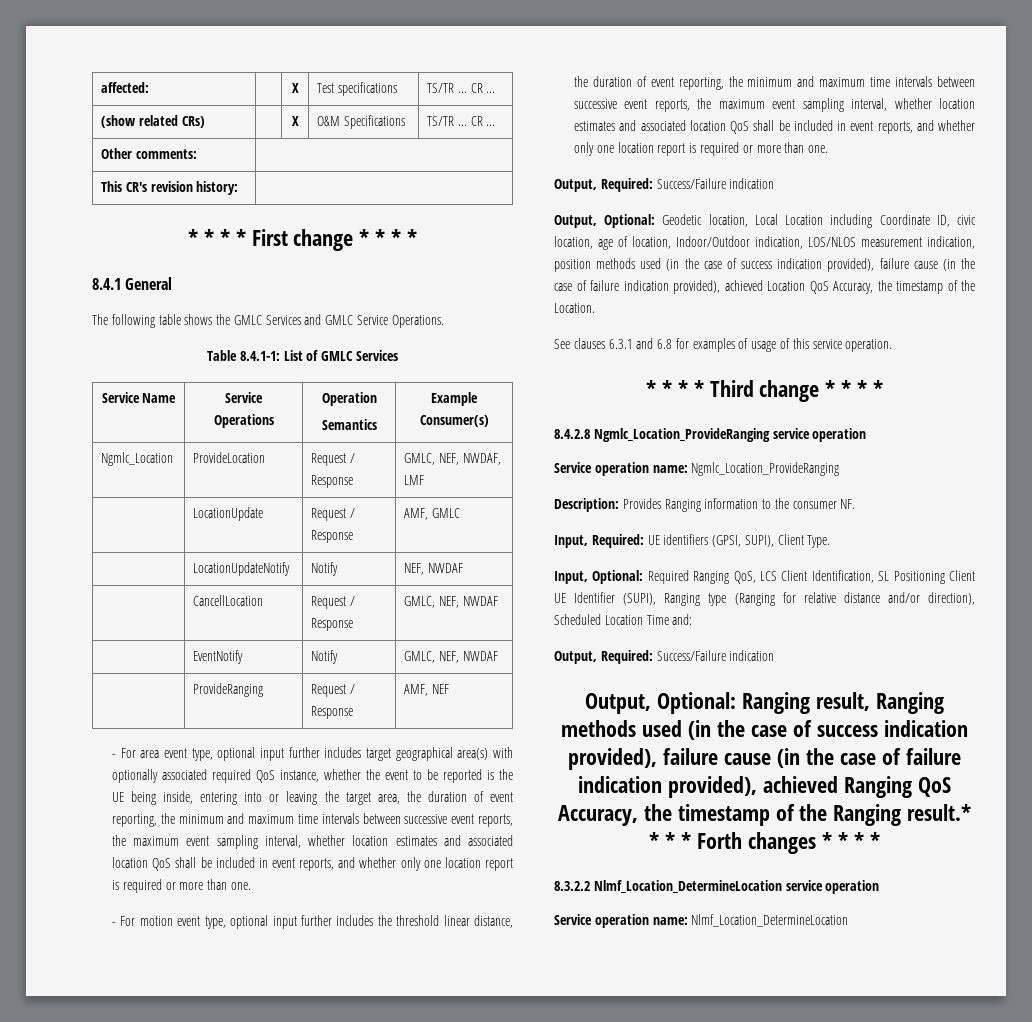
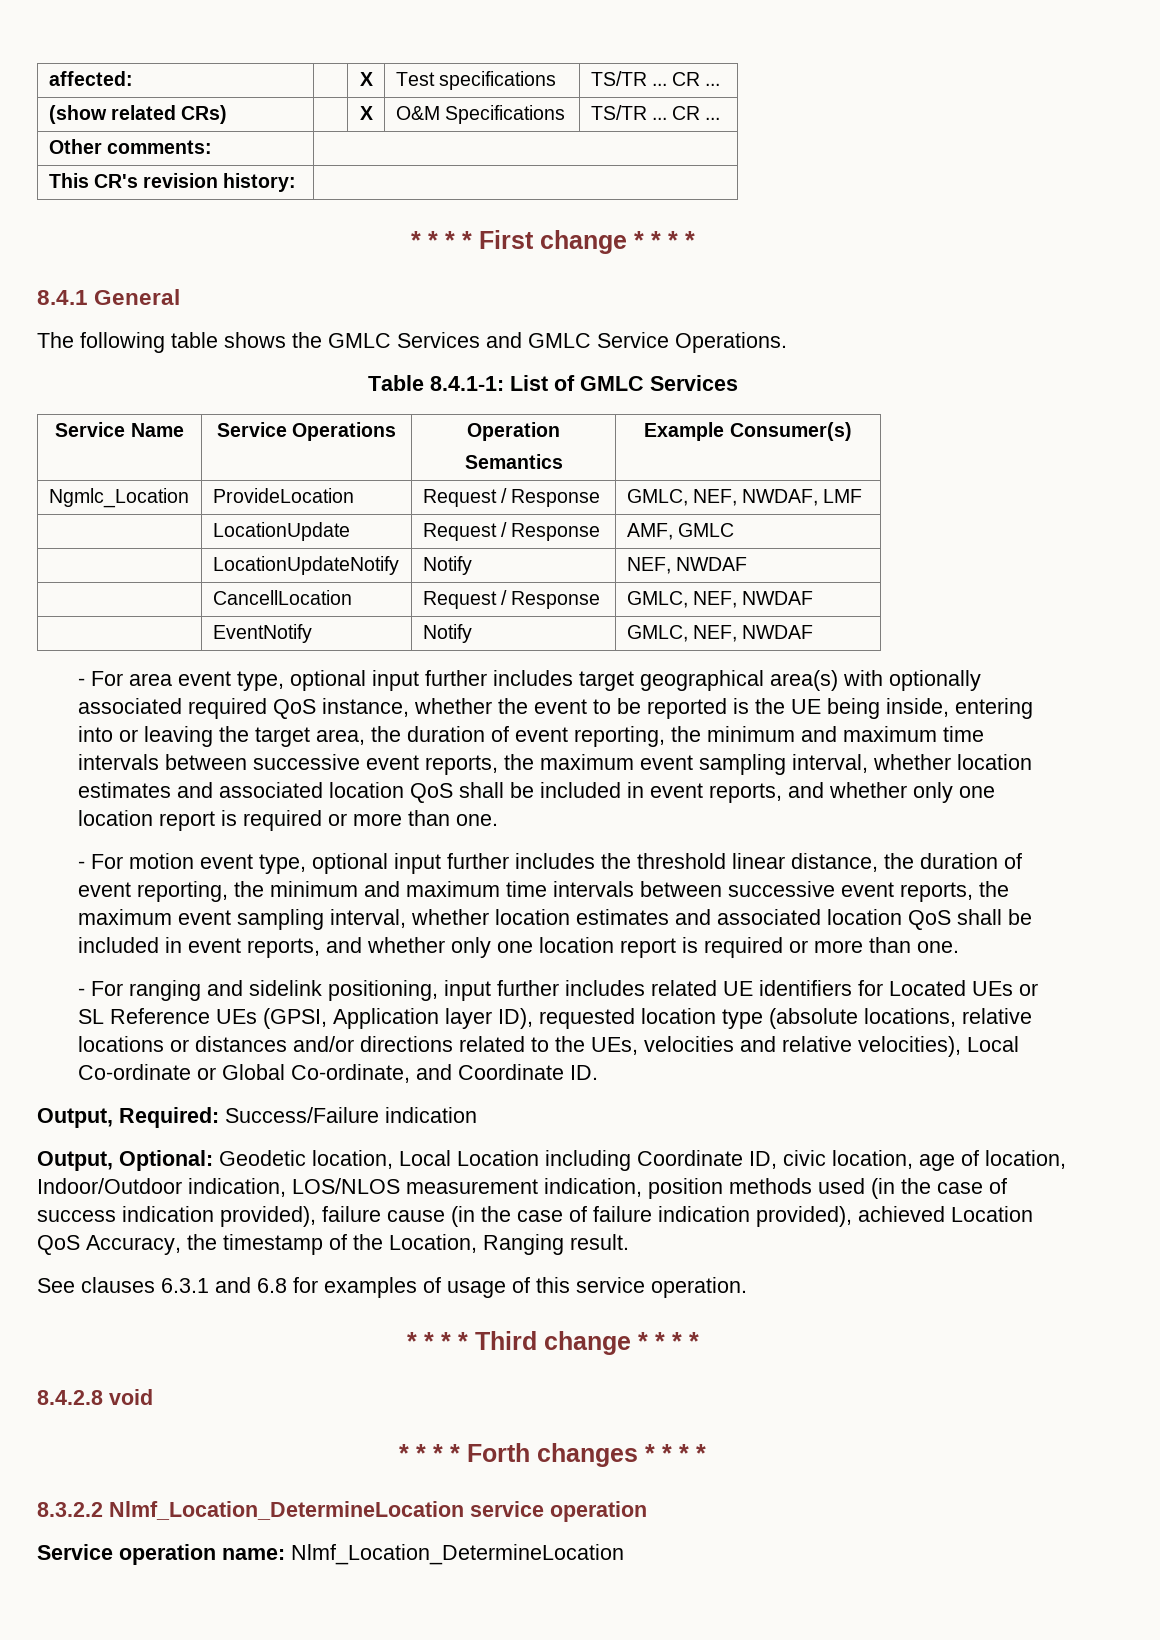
[193,683,264,697] [311,684,355,697] [311,706,354,719] [404,684,449,696] // | ProvideRanging | Request / Response | AMF, NEF -> (814, 632) none
(829, 149) none -> [77,980,1038,1001] [77,1008,1032,1029] [77,1036,1019,1057] [77,1064,598,1083] // - For ranging and sidelink positioning, input further includes related UE identifiers for Located UEs or SL Reference UEs (GPSI, Application layer ID), requested location type (absolute locations, relative locations or distances and/or directions related to the UEs, velocities and relative velocities), Local Co-ordinate or Global Co-ordinate, and Coordinate ID.
[554,303,595,313] Location. -> [389,1234,629,1255] Location, Ranging result.
[593,428,867,442] [554,462,840,476] [554,498,856,512] [554,534,831,548] [554,570,975,584] [554,592,975,606] [554,614,693,625] [554,650,775,664] [585,692,944,714] [561,720,968,740] [568,748,961,770] [578,776,951,798] [557,804,972,826] Ngmlc_Location_ProvideRanging service operation // Service operation name: Ngmlc_Location_ProvideRanging // Description: Provides Ranging information to the consumer NF. // Input, Required: UE identifiers (GPSI, SUPI), Client Type. // Input, Optional: Required Ranging QoS, LCS Client Identification, SL Positioning Client UE Identifier (SUPI), Ranging type (Ranging for relative distance and/or direction), Scheduled Location Time and: // Output, Required: Success/Failure indication // Output, Optional: Ranging result, Ranging methods used (in the case of success indication provided), failure cause (in the case of failure indication provided), achieved Ranging QoS Accuracy, the timestamp of the Ranging result.* -> [109,1389,153,1405] [399,1444,409,1462] void // *

